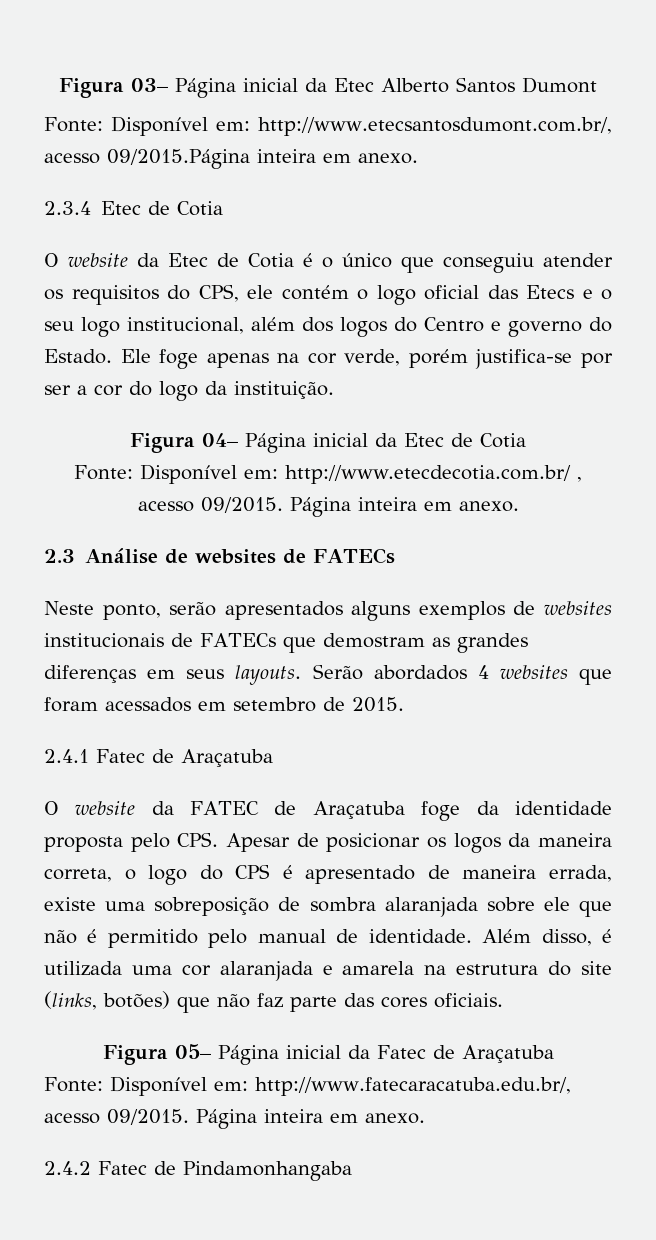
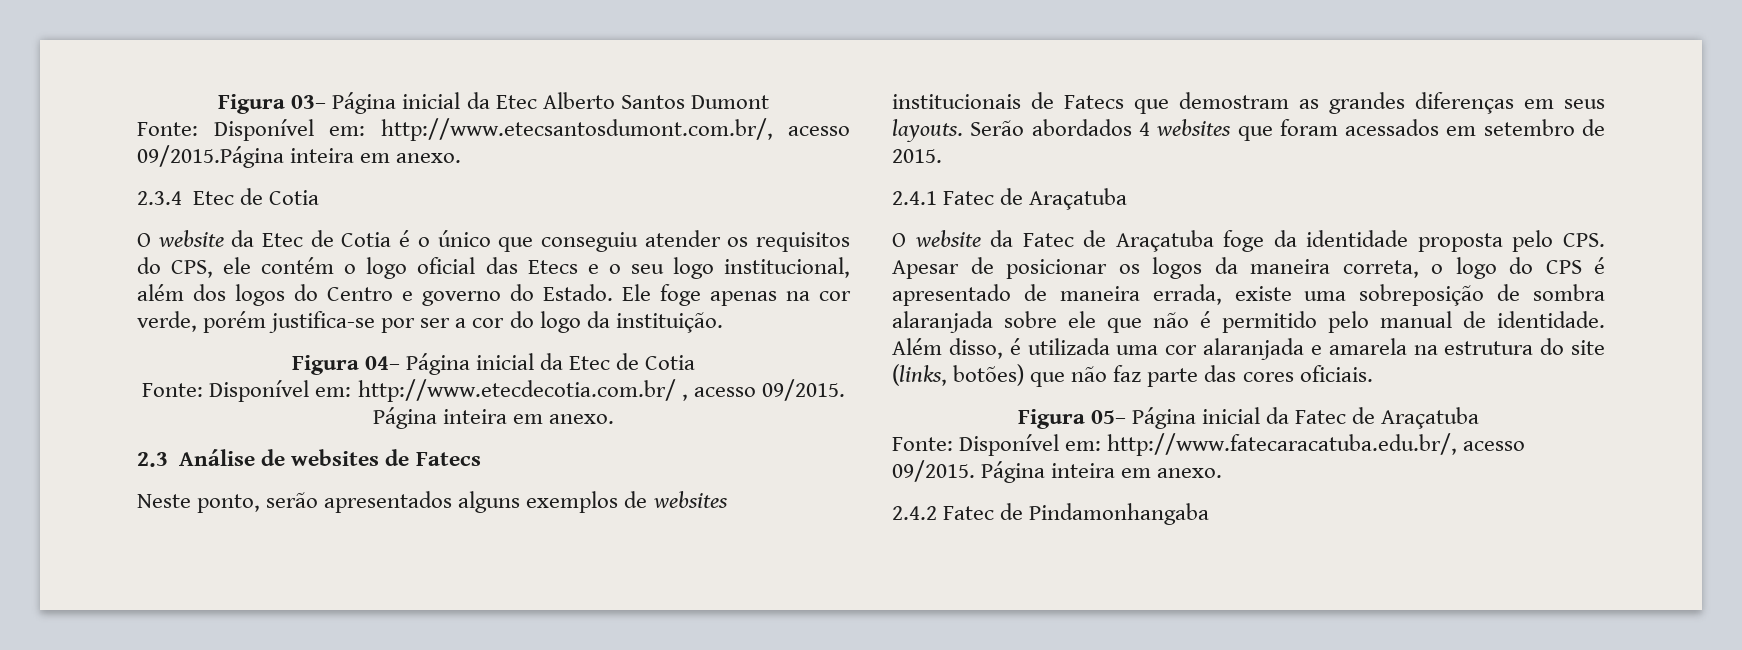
[313,548,396,564] FATECs -> [415,452,481,466] Fatecs
[200,633,276,647] FATECs -> [1064,95,1124,109] Fatecs
[190,801,260,815] FATEC -> [1022,233,1074,247] Fatec

